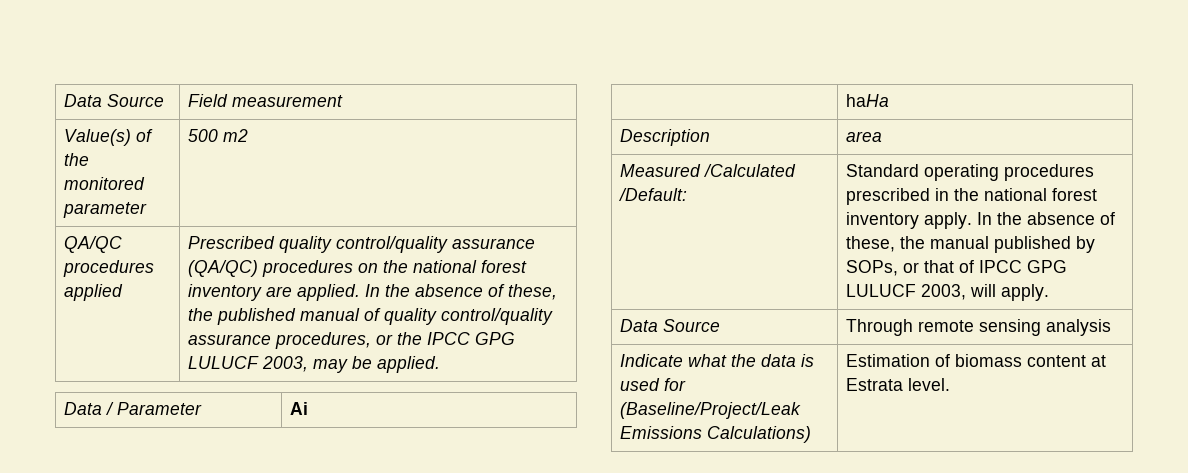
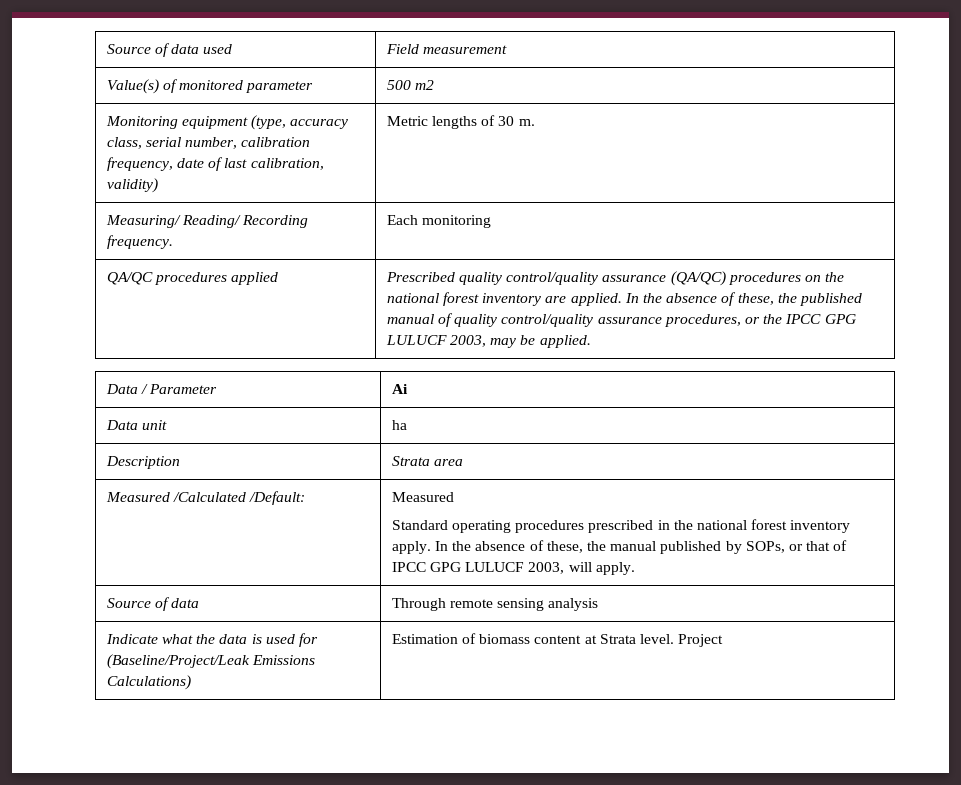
[63,94,164,107] Data Source -> [106,43,233,57] Source of data used
[63,153,89,166] the -> (179, 86) none
(248, 135) none -> [105,115,349,130] [106,137,311,149] [106,157,324,171] [106,178,158,193] [386,115,535,129] [105,215,309,228] [106,235,173,249] [386,215,492,228] // Monitoring equipment (type, accuracy class, serial number, calibration frequency, date of last calibration, validity) | Metric lengths of 30 m. // Measuring/ Reading/ Recording frequency. | Each monitoring
[845,94,889,107] | haHa -> [105,420,168,430] [391,420,407,430] Data unit | ha
(710, 137) none -> [391,456,430,466] Strata
(687, 194) none -> [391,492,454,502] Measured //
[619,319,720,332] Data Source -> [106,597,200,611] Source of data
[845,378,950,391] Estrata level. -> [599,634,724,647] Strata level. Project

